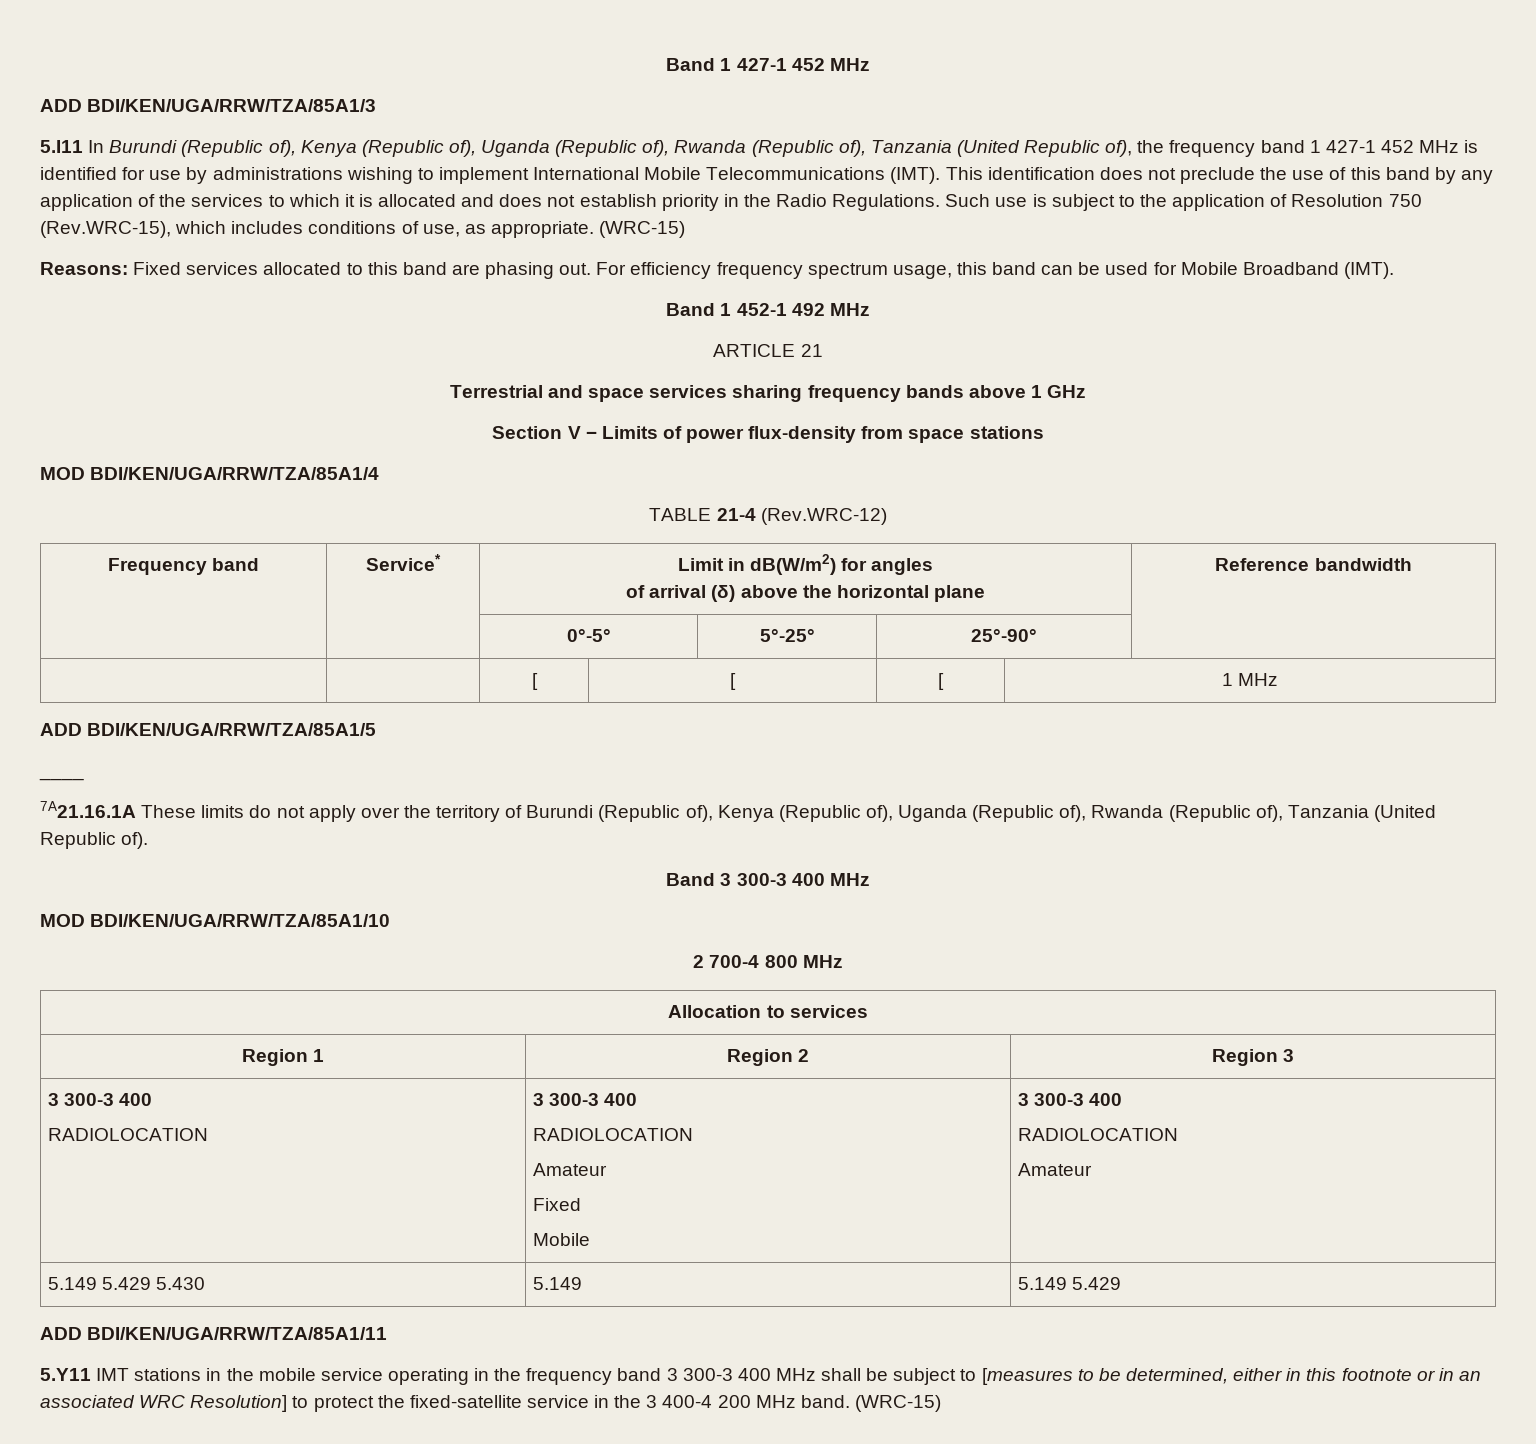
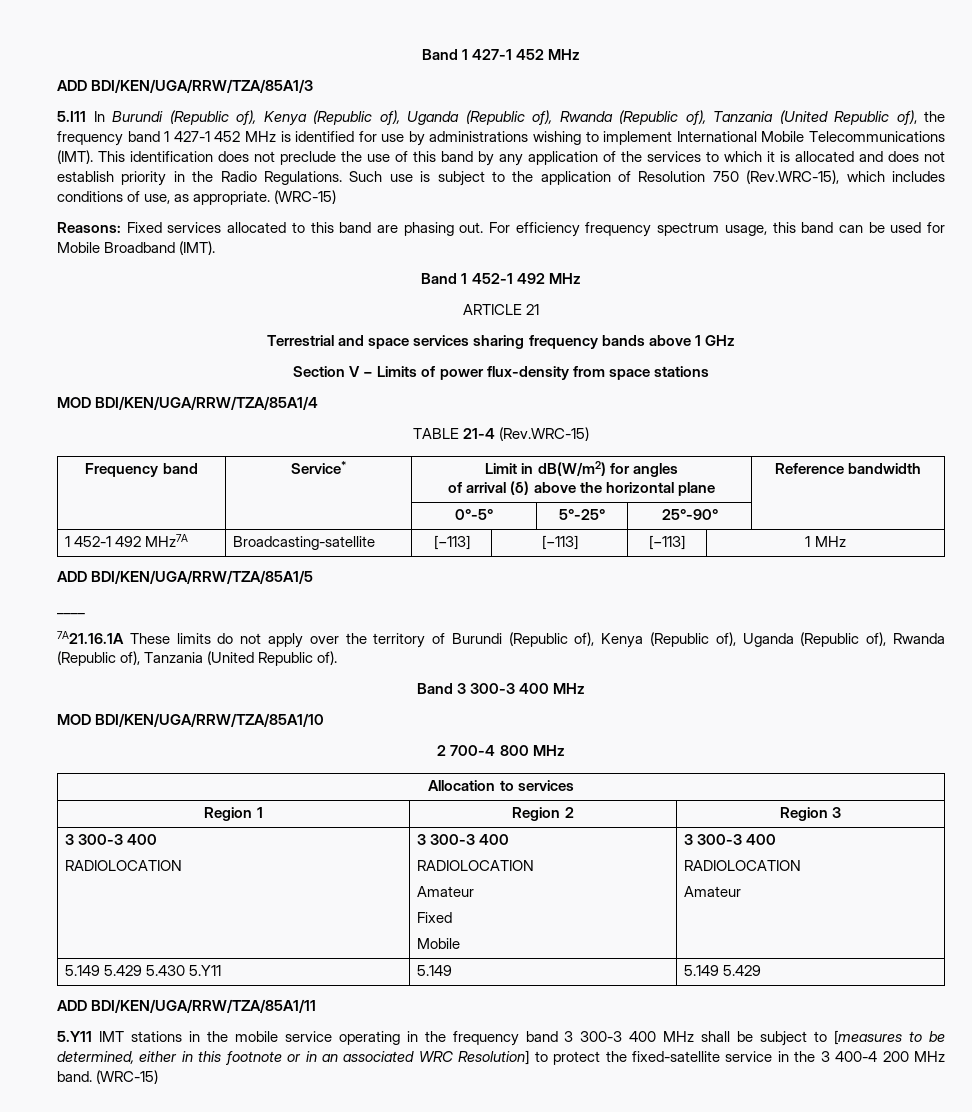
[760,508,887,525] (Rev.WRC-12) -> [499,427,590,441] (Rev.WRC-15)
[531,673,538,690] [730,673,736,690] [938,673,944,690] | | [ | [ | [ -> [65,534,189,547] [233,536,376,550] [433,535,470,550] [541,535,578,550] [649,535,685,550] 1 452-1 492 MHz7A | Broadcasting-satellite | [−113] | [−113] | [−113]
(205, 1283) none -> [189,965,222,976] 5.Y11

